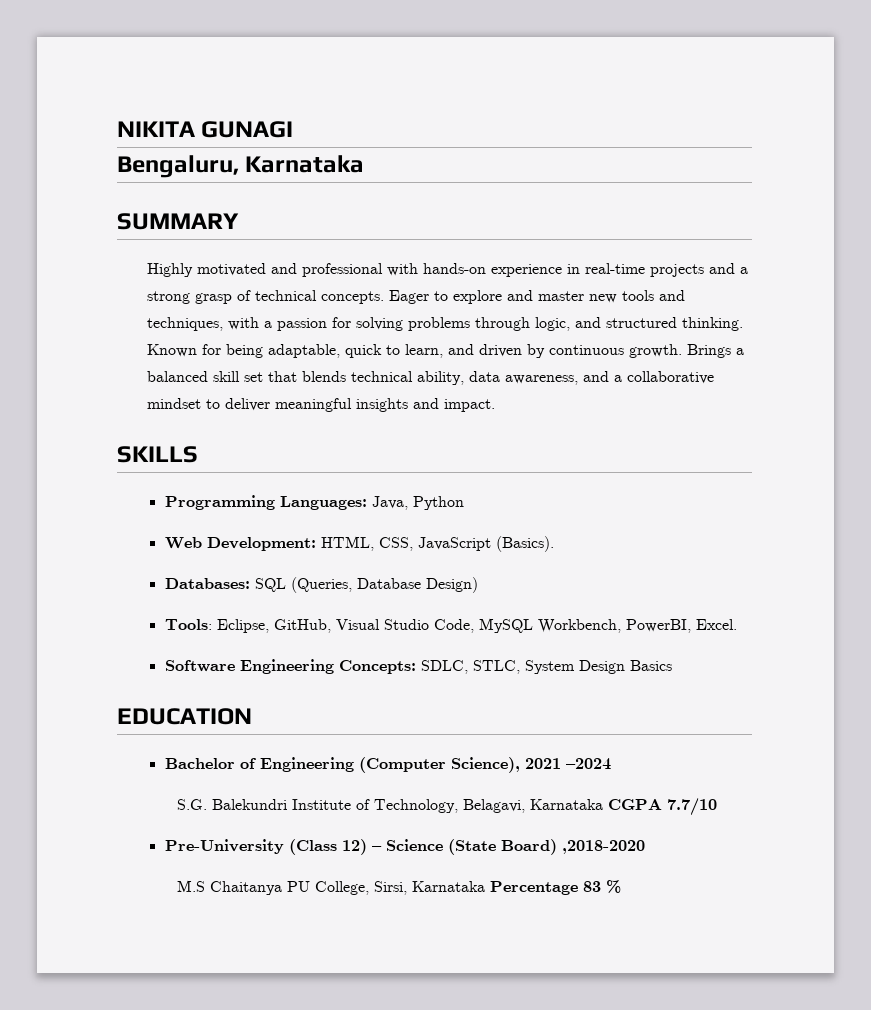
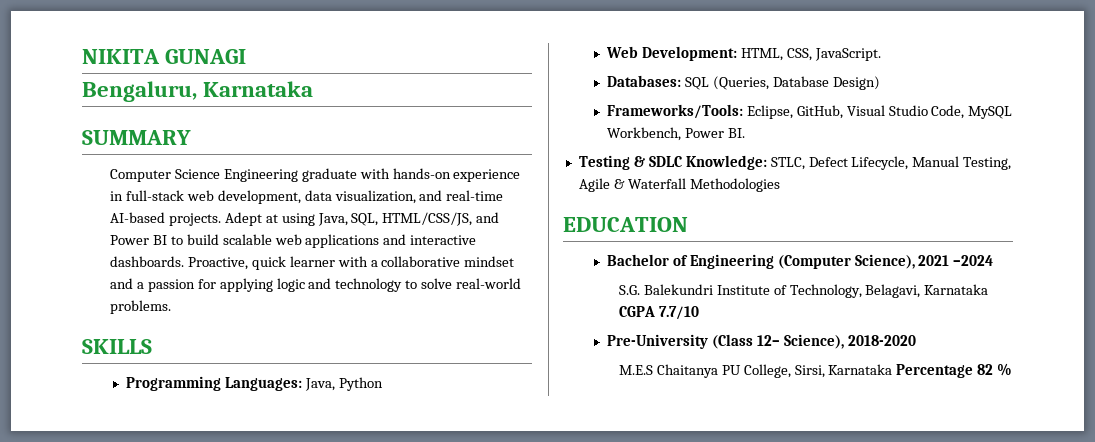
[146,263,748,277] [146,290,685,304] [146,317,743,331] [146,344,744,358] [146,371,714,385] [146,398,495,412] Highly motivated and professional with hands-on experience in real-time projects and a strong grasp of technical concepts. Eager to explore and master new tools and techniques, with a passion for solving problems through logic, and structured thinking. Known for being adaptable, quick to learn, and driven by continuous growth. Brings a balanced skill set that blends technical ability, data awareness, and a collaborative mindset to deliver meaningful insights and impact. -> [109,168,521,182] [109,190,504,204] [109,212,500,226] [109,234,477,248] [109,256,515,270] [109,278,522,292] [109,300,171,314] Computer Science Engineering graduate with hands-on experience in full-stack web development, data visualization, and real-time AI-based projects. Adept at using Java, SQL, HTML/CSS/JS, and Power BI to build scalable web applications and interactive dashboards. Proactive, quick learner with a collaborative mindset and a passion for applying logic and technology to solve real-world problems.
[417,536,554,552] JavaScript (Basics). -> [814,48,881,61] JavaScript.
[164,619,212,630] Tools: -> [606,104,743,119] Frameworks/Tools:
[625,619,737,633] [164,659,672,674] PowerBI, Excel. // Software Engineering Concepts: SDLC, STLC, System Design Basics -> [684,128,745,138] [578,155,1012,170] [578,178,780,192] Power BI. // Testing & SDLC Knowledge: STLC, Defect Lifecycle, Manual Testing, Agile & Waterfall Methodologies
[341,839,645,855] [176,880,205,892] 12) – Science (State Board) ,2018-2020 // M.S -> [756,334,916,349] [618,365,653,375] 12– Science), 2018-2020 // M.E.S
[582,881,601,892] 83 -> [977,364,994,375] 82

